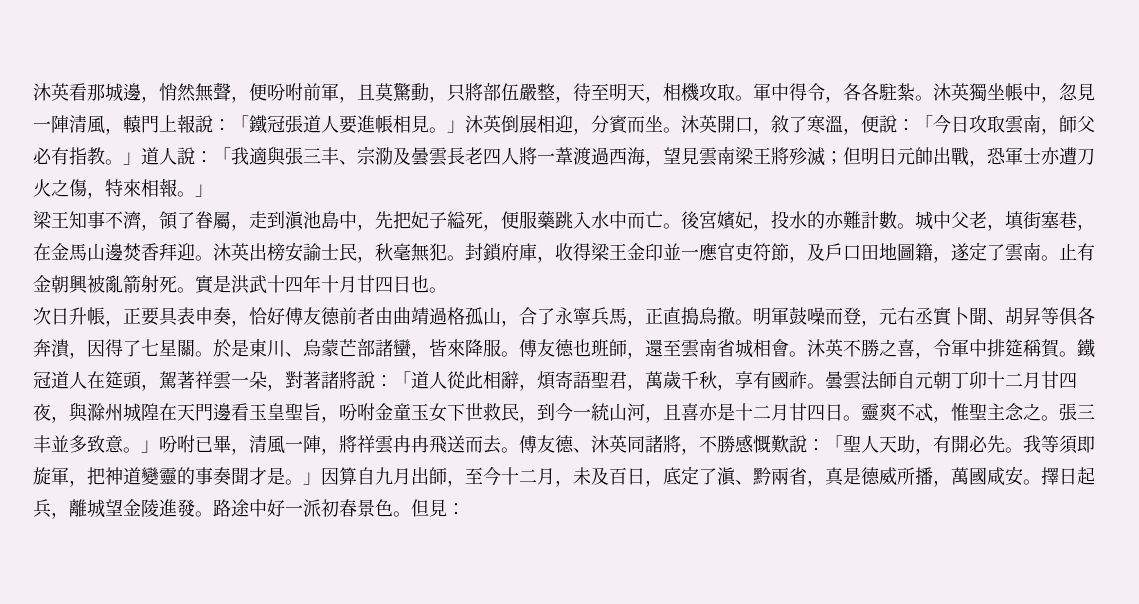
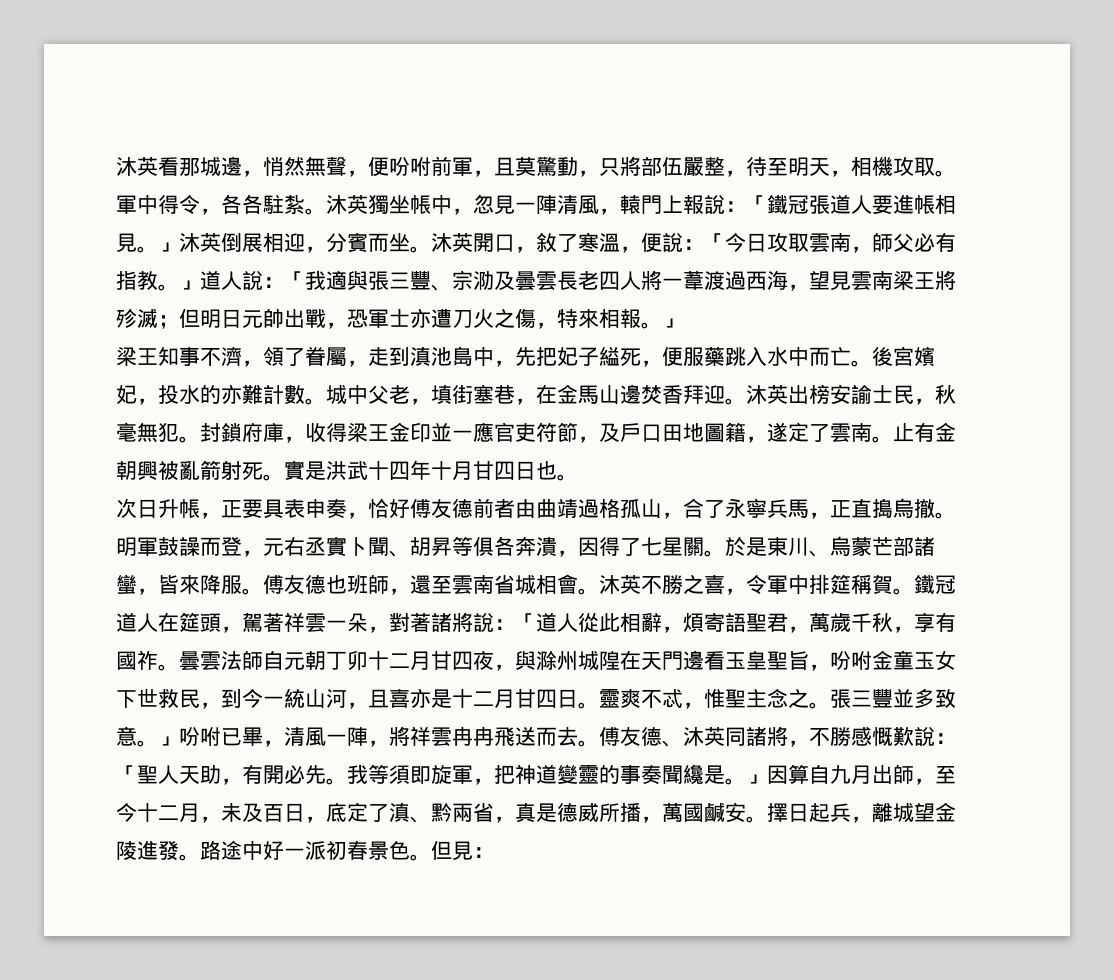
[321,147,339,165] 丰 -> [410,271,431,290] 豐
[807,307,825,325] 噪 -> [179,537,200,556] 譟
[33,435,51,453] 丰 -> [872,689,893,708] 豐
[249,467,267,485] 才 -> [683,764,704,784] 纔
[987,467,1005,486] 咸 -> [704,802,725,822] 鹹

